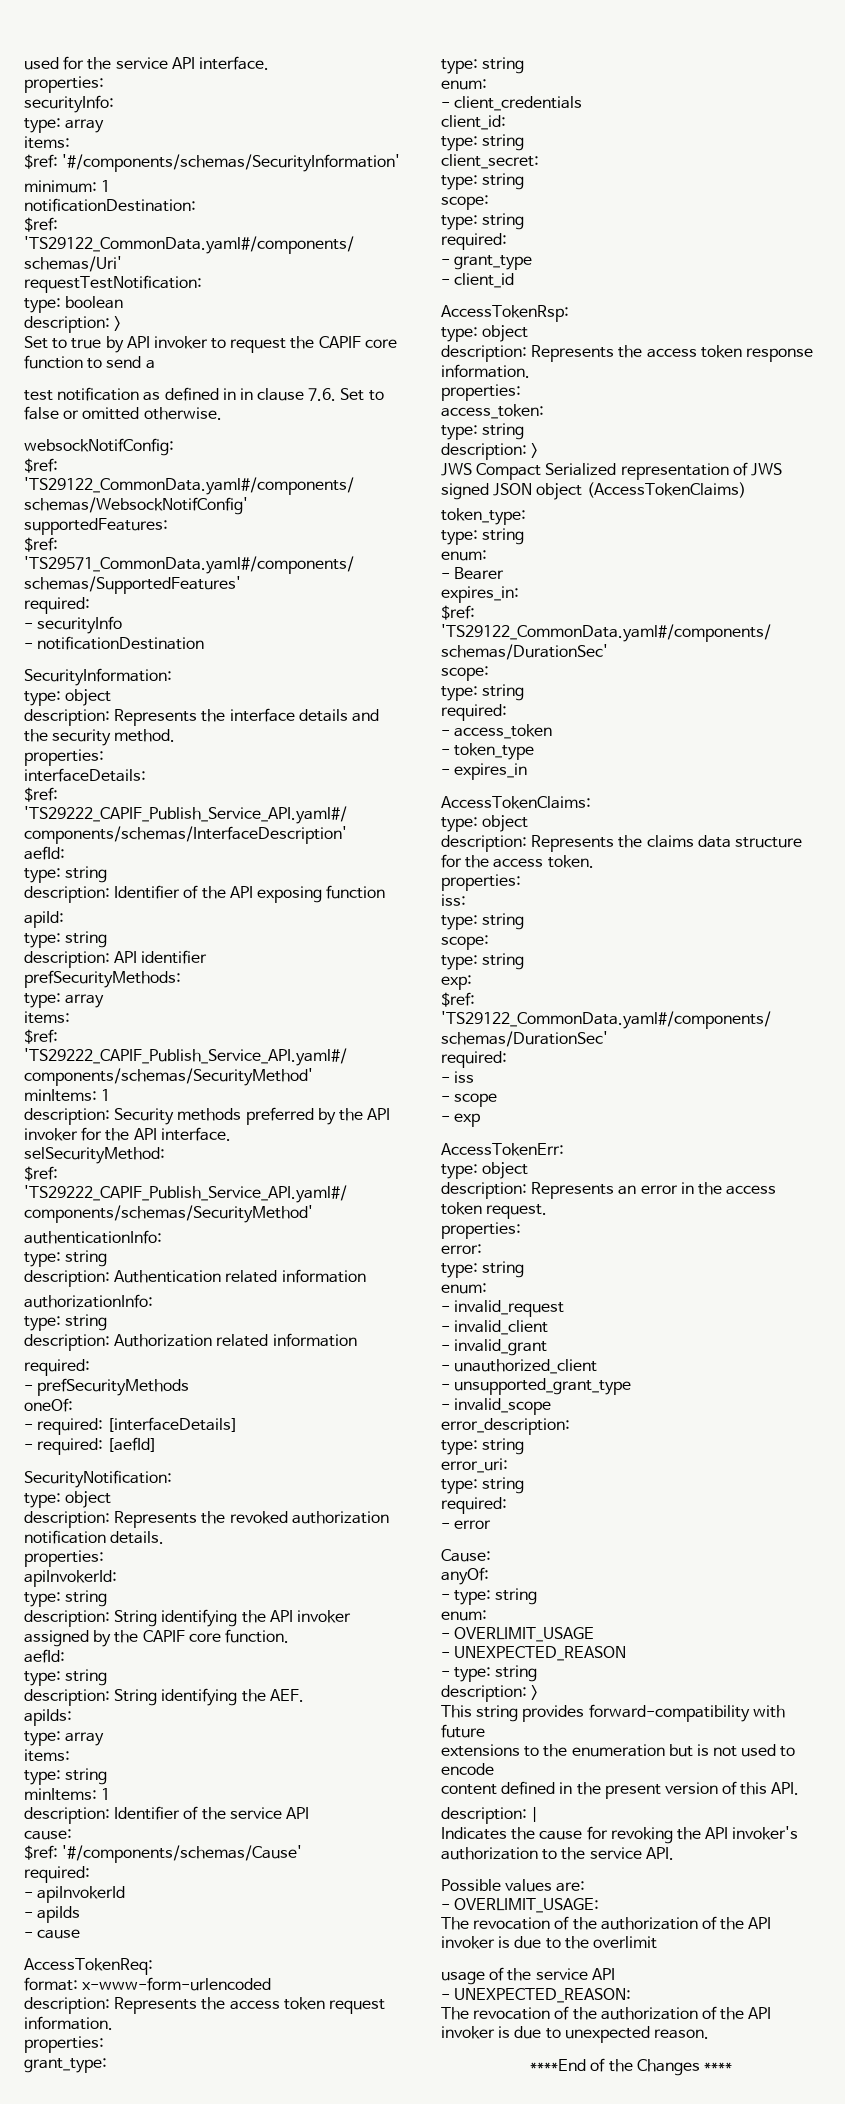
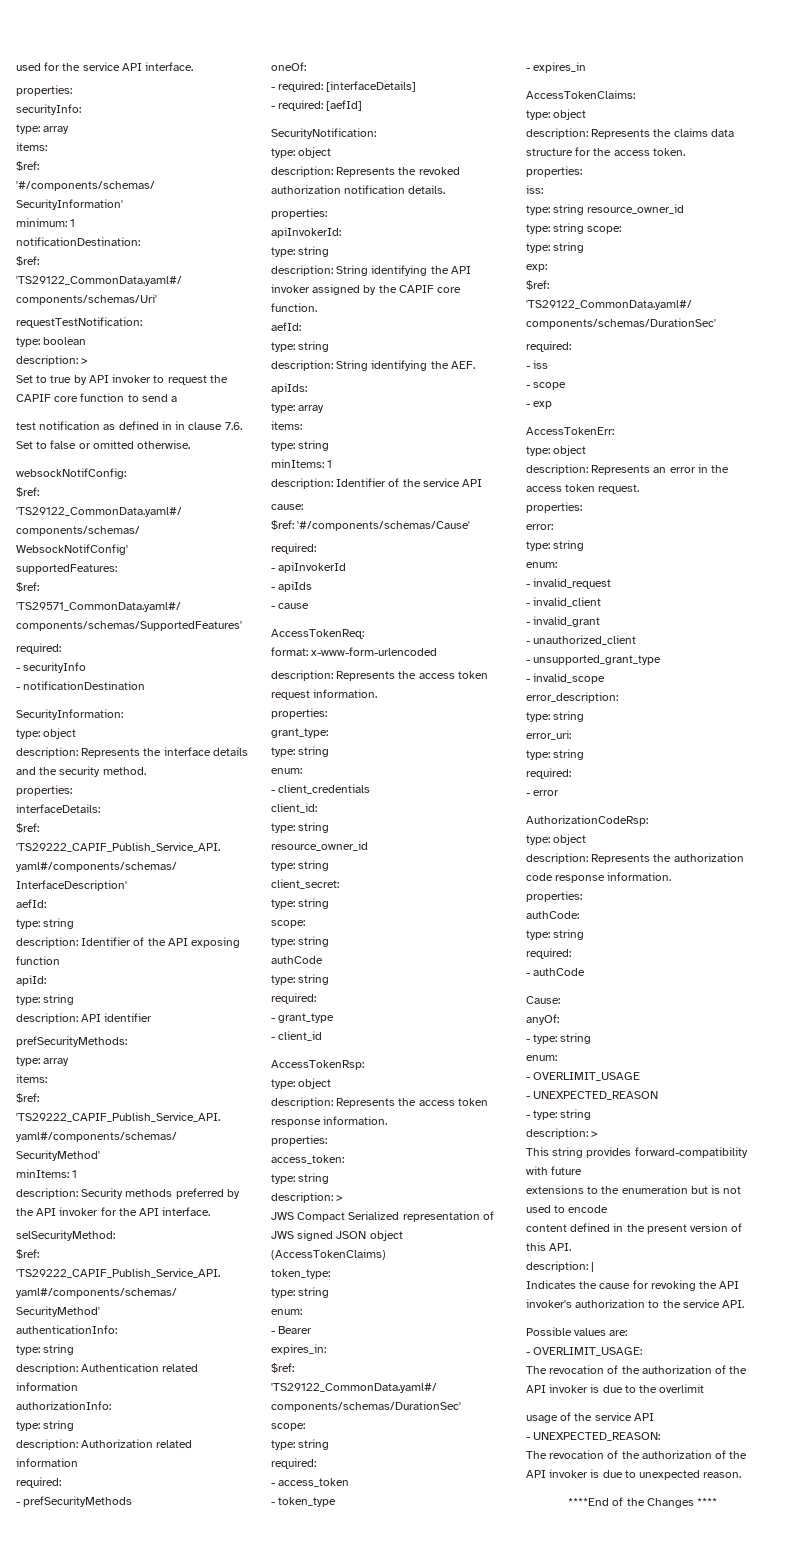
(525, 142) none -> [271,841,368,851] [271,860,330,871] // resource_owner_id // type: string
(525, 221) none -> [271,956,323,964] [271,974,330,985] // authCode // type: string
(525, 921) // -> [587,204,685,214] [526,223,585,234] resource_owner_id // type: string
(492, 1524) none -> [526,815,648,826] [526,834,587,845] [526,853,744,864] [526,872,672,883] [526,891,582,902] [526,911,579,919] [526,929,585,940] [526,948,571,959] [526,968,586,976] // AuthorizationCodeRsp: // type: object // description: Represents the authorization code response information. // properties: // authCode: // type: string // required: // - authCode

